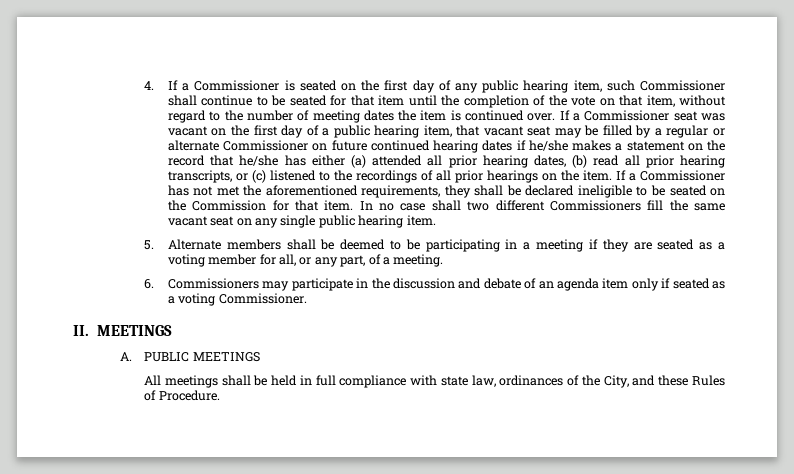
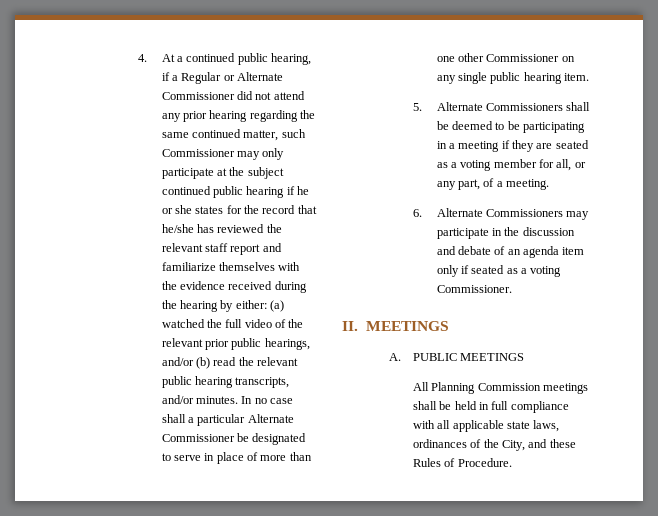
[167,80,725,93] [167,95,727,108] [167,110,725,123] [167,125,725,138] [167,140,703,153] If a Commissioner is seated on the first day of any public hearing item, such Commissioner shall continue to be seated for that item until the completion of the vote on that item, without regard to the number of meeting dates the item is continued over. If a Commissioner seat was vacant on the first day of a public hearing item, that vacant seat may be filled by a regular or alternate Commissioner on future continued hearing dates if he/she makes a statement on -> [161,53,312,65] [161,72,284,84] [161,91,305,100] [161,110,316,122] [161,129,306,141] [161,148,285,160] [161,167,284,179] [161,186,310,198] [161,205,242,214] At a continued public hearing, if a Regular or Alternate Commissioner did not attend any prior hearing regarding the same continued matter, such Commissioner may only participate at the subject continued public hearing if he or she states for
[311,155,725,168] [167,170,725,183] [167,185,725,198] [167,200,726,211] [167,216,235,226] either (a) attended all prior hearing dates, (b) read all prior hearing transcripts, or (c) listened to the recordings of all prior hearings on the item. If a Commissioner has not met the aforementioned requirements, they shall be declared ineligible to be seated on the Commission for that item. In no case shall two different Commissioners fill the same vacant seat -> [217,224,282,233] [161,243,282,255] [161,262,301,271] [161,281,307,293] [161,300,285,312] [161,319,304,328] [161,338,310,350] [161,357,299,369] [161,376,290,388] [161,395,294,404] [161,414,294,426] [161,433,307,445] [161,452,312,464] [436,53,560,62] reviewed the relevant staff report and familiarize themselves with the evidence received during the hearing by either: (a) watched the full video of the relevant prior public hearings, and/or (b) read the relevant public hearing transcripts, and/or minutes. In no case shall a particular Alternate Commissioner be designated to serve in place of more than one other Commissioner
[226,239,281,250] members -> [485,103,563,111] Commissioners
(155, 284) none -> [436,208,483,217] Alternate
(162, 380) none -> [431,382,541,394] Planning Commission
[440,375,496,387] state law, -> [437,420,560,432] all applicable state laws,

